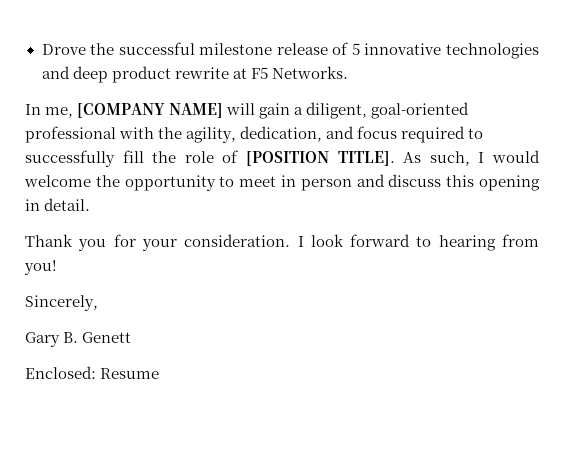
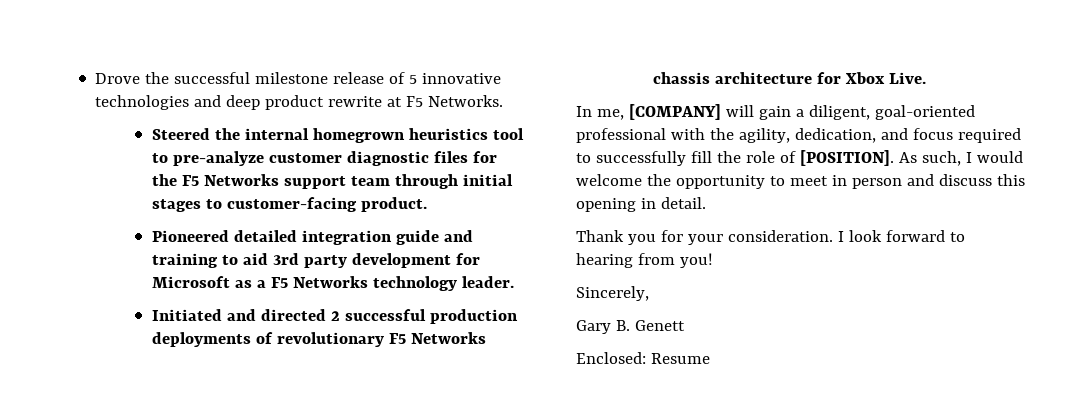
(348, 72) none -> [151,128,524,143] [151,151,497,166] [151,174,513,189] [151,197,427,212] [151,230,473,245] [151,253,480,268] [151,276,514,291] [151,309,518,324] [151,332,486,347] [652,72,926,84] // Steered the internal homegrown heuristics tool to pre-analyze customer diagnostic files for the F5 Networks support team through initial stages to customer-facing product. // Pioneered detailed integration guide and training to aid 3rd party development for Microsoft as a F5 Networks technology leader. // Initiated and directed 2 successful production deployments of revolutionary F5 Networks chassis architecture for Xbox Live.
[77,103,224,118] [COMPANY NAME] -> [628,104,721,120] [COMPANY]
[245,151,395,166] [POSITION TITLE]. -> [799,150,894,166] [POSITION].

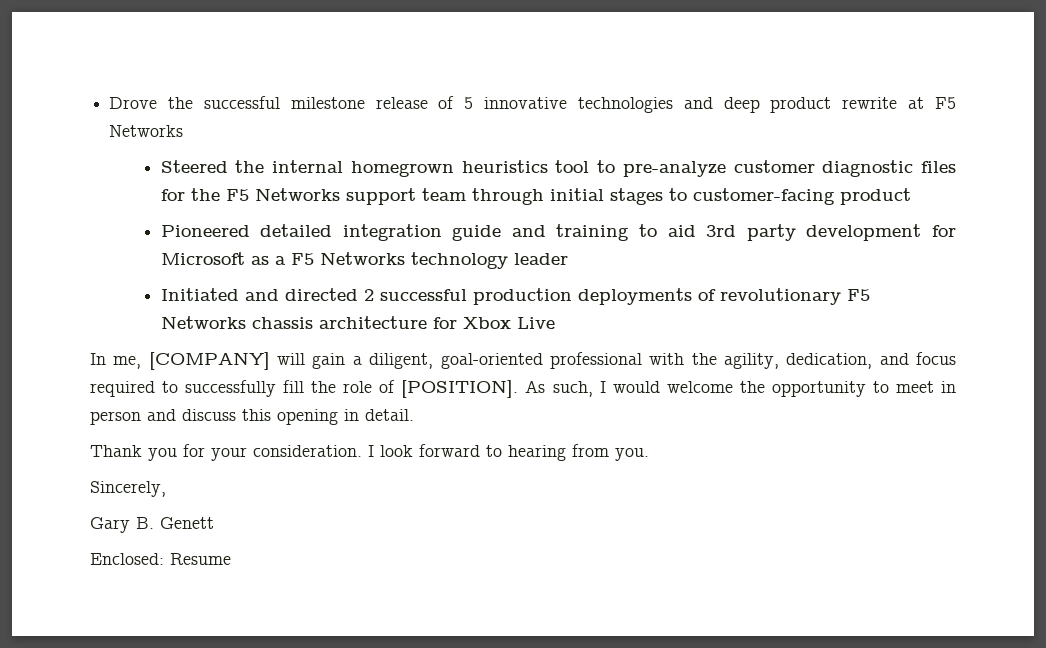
[428,95,504,107] Networks. -> [109,125,184,137] Networks
[360,197,427,212] product. -> [839,188,911,205] product
[461,276,514,288] leader. -> [513,253,568,265] leader
[888,72,926,84] Live. -> [516,317,555,329] Live
[679,253,713,268] you! -> [615,448,649,461] you.

